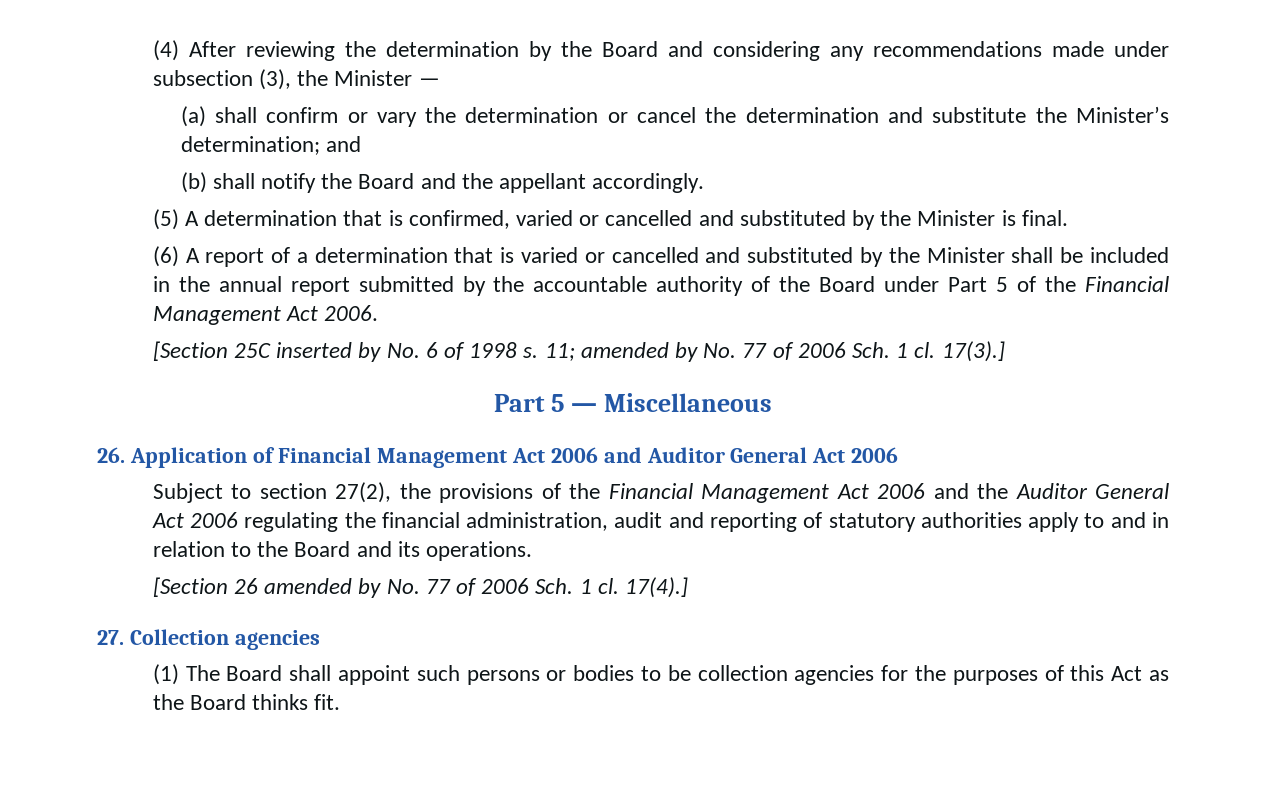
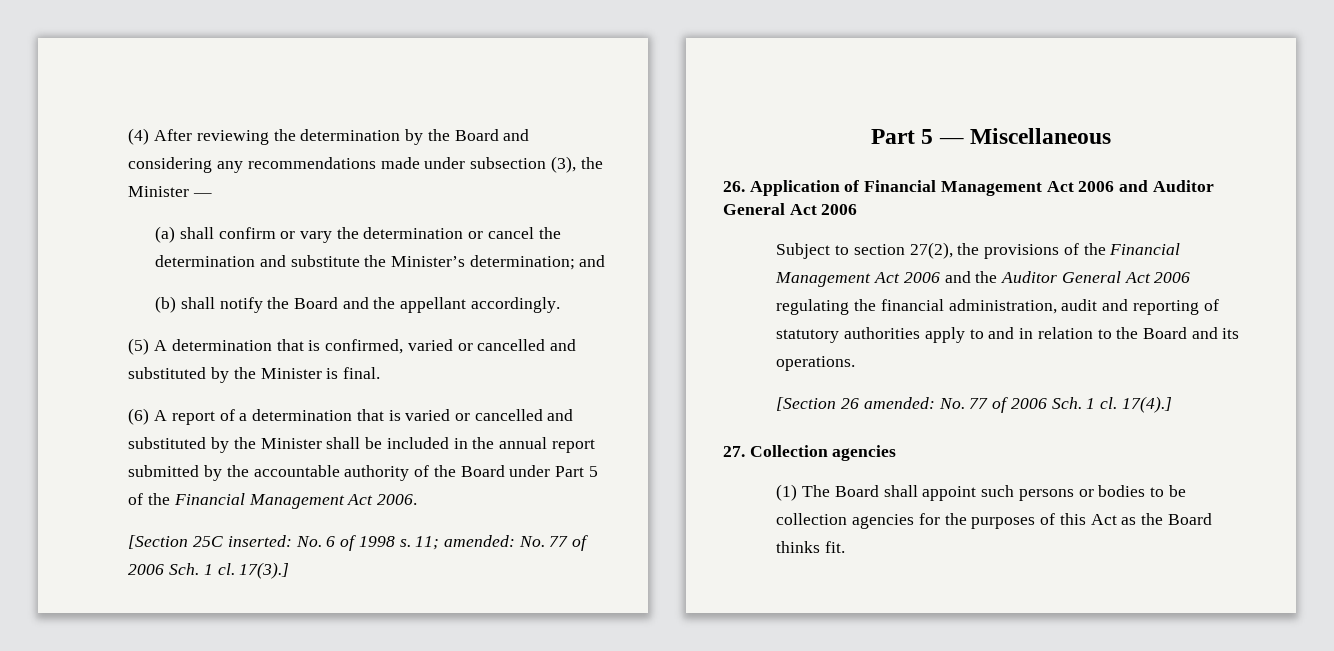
[276,342,382,362] inserted by -> [227,535,292,547] inserted:
[580,342,699,362] amended by -> [443,535,515,547] amended:
[264,578,382,598] amended by -> [863,397,935,409] amended:

